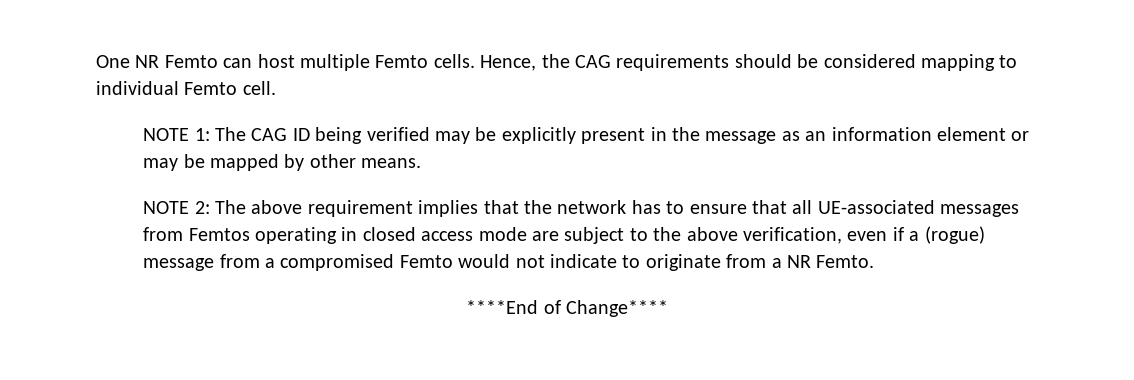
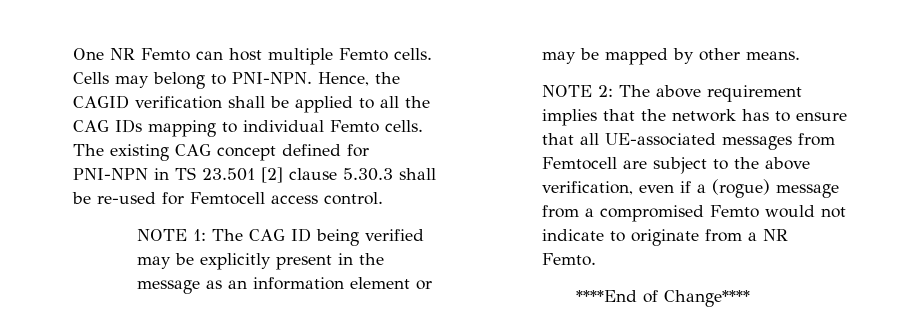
[480,54,1018,71] [96,81,276,95] Hence, the CAG requirements should be considered mapping to individual Femto cell. -> [73,72,400,89] [73,95,430,113] [73,119,423,137] [73,144,369,161] [73,167,436,183] [72,192,383,205] Cells may belong to PNI-NPN. Hence, the CAGID verification shall be applied to all the CAG IDs mapping to individual Femto cells. The existing CAG concept defined for PNI-NPN in TS 23.501 [2] clause 5.30.3 shall be re-used for Femtocell access control.
[188,227,527,244] Femtos operating in closed access mode -> [541,157,617,170] Femtocell

